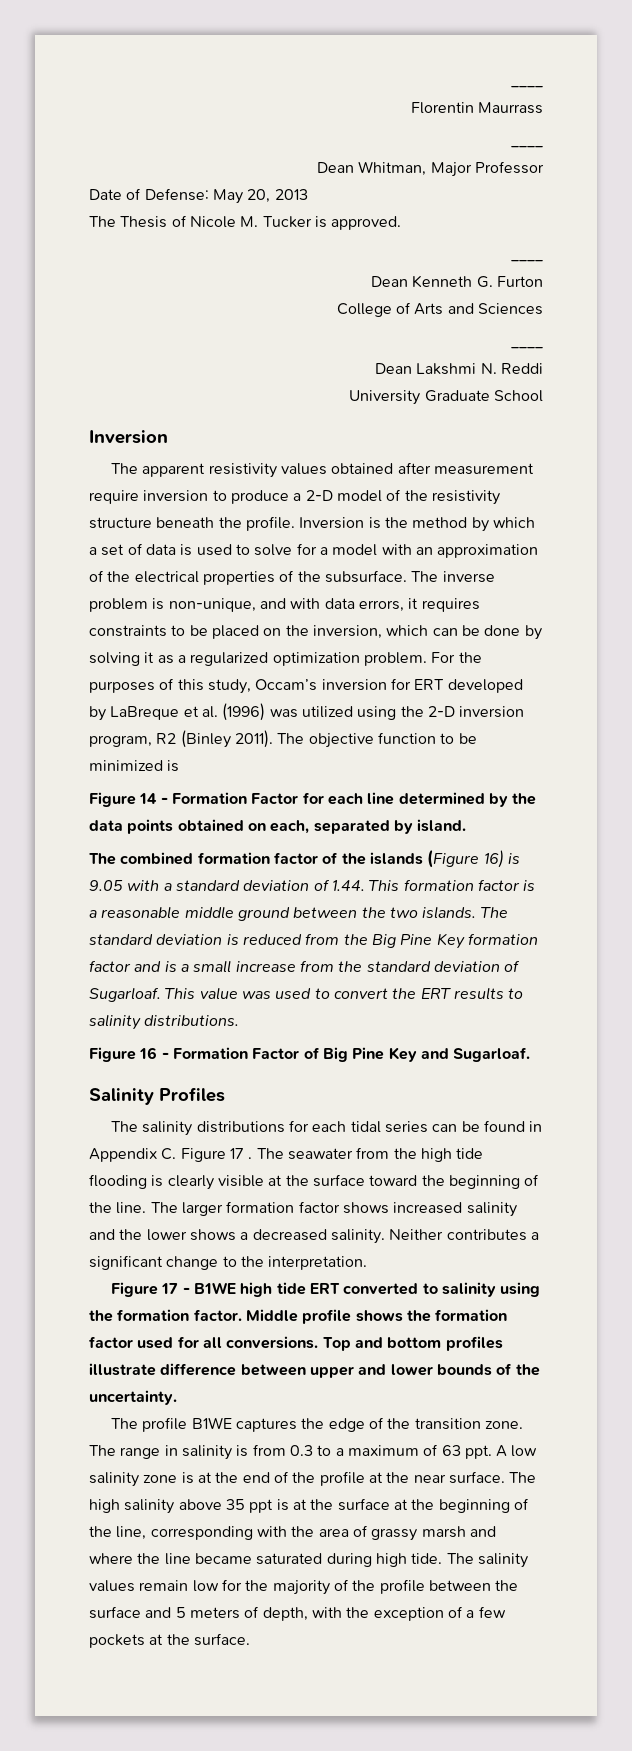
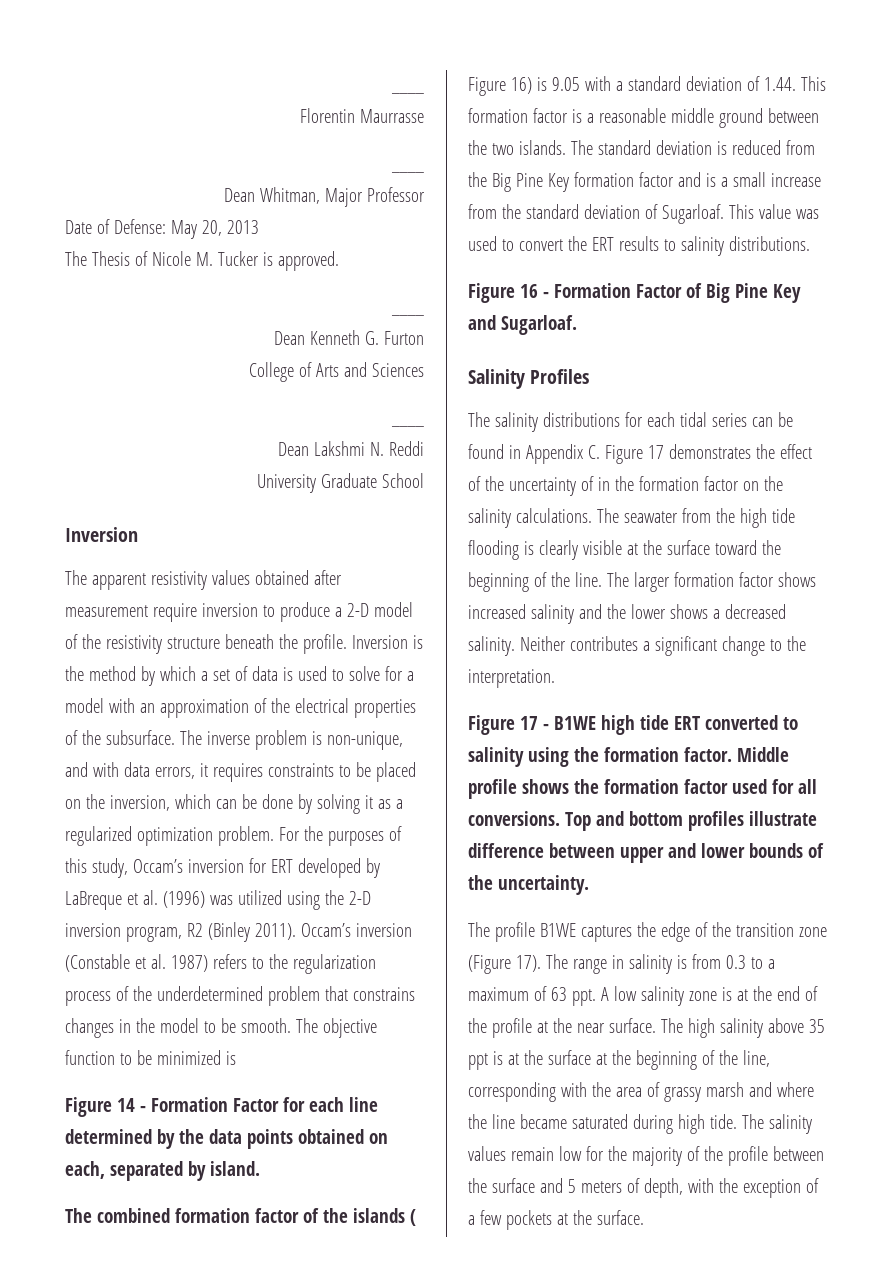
[478,102,543,114] Maurrass -> [360,109,424,123] Maurrasse
(273, 739) none -> [300,923,412,937] [65,954,376,974] [65,986,415,1006] [65,1018,291,1038] Occam’s inversion (Constable et al. 1987) refers to the regularization process of the underdetermined problem that constrains changes in the model to be smooth.
[427,850,480,868] (Figure -> [409,1209,416,1226] [468,77,506,96] ( // Figure
[248,1157,253,1159] . -> [668,444,812,459] [468,476,783,496] [468,508,592,528] demonstrates the effect of the uncertainty of in the formation factor on the salinity calculations.
[484,1421,523,1429] zone. -> [798,927,827,937] [468,955,541,974] zone (Figure 17).

